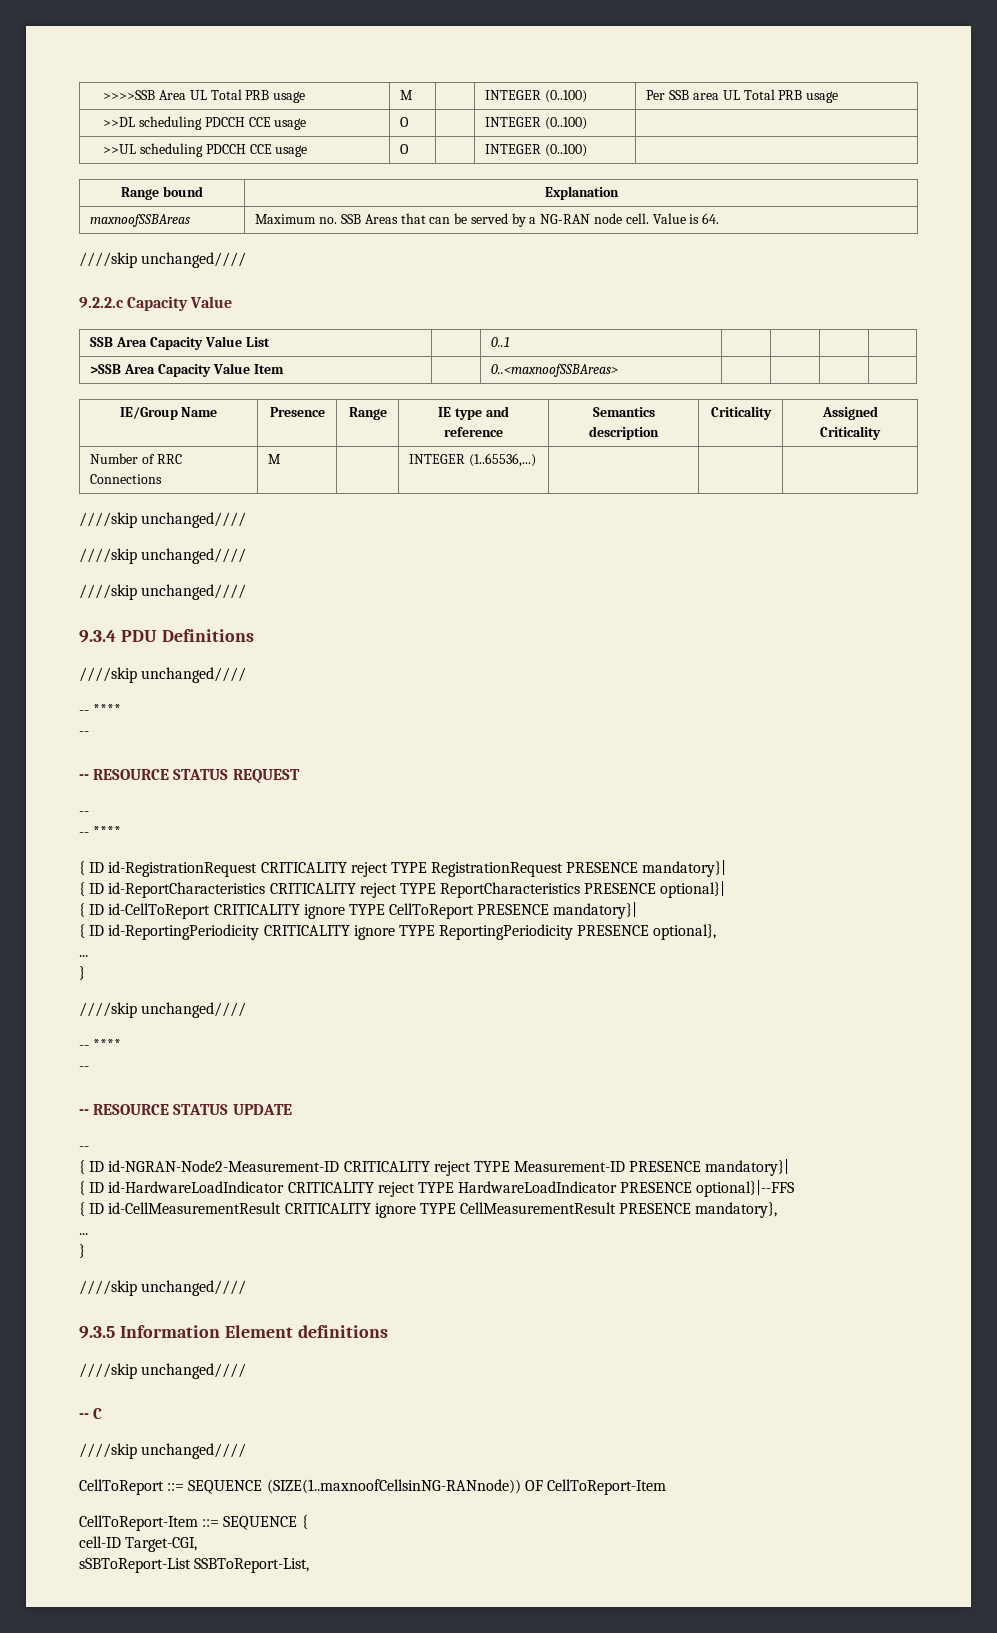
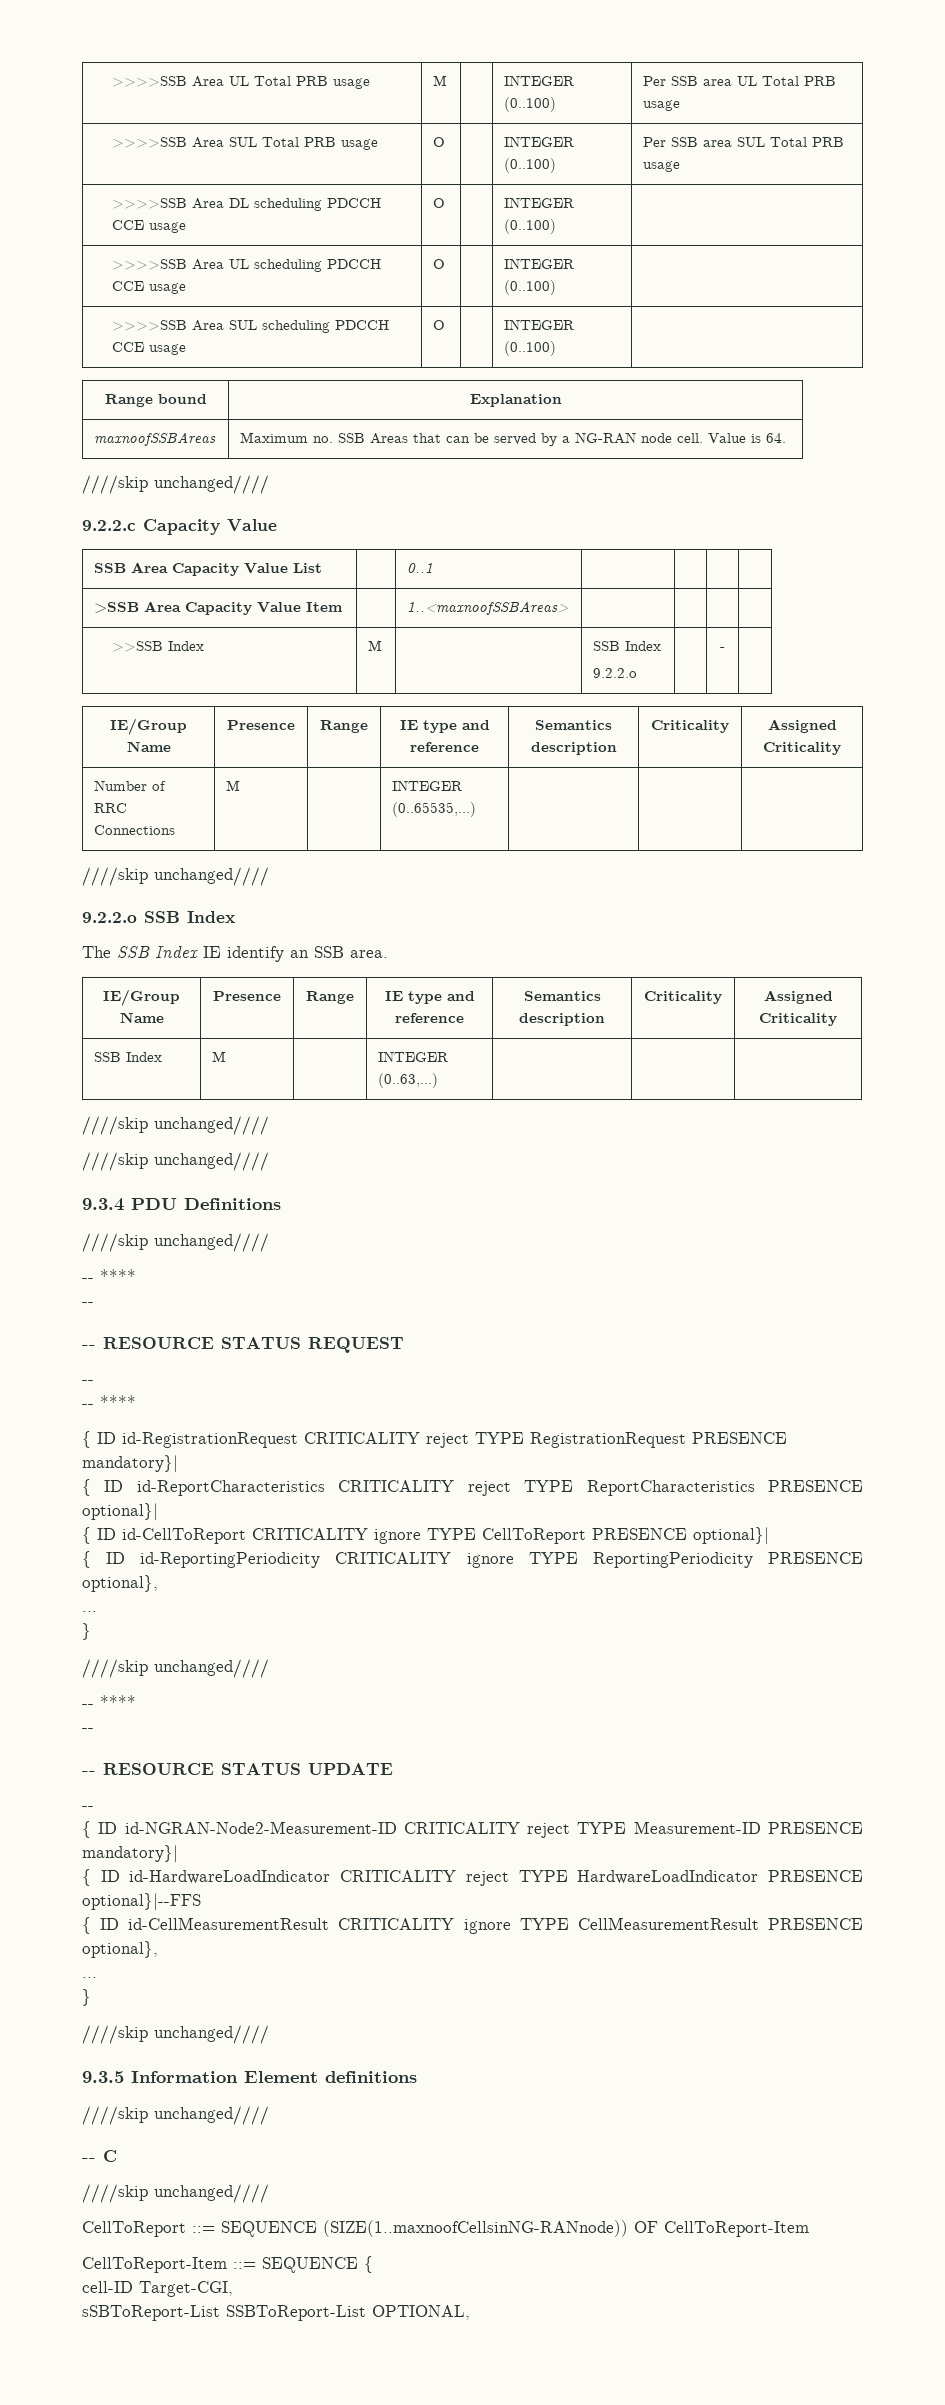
[103,116,307,130] [400,117,410,127] [485,117,588,130] [103,144,137,154] >>DL scheduling PDCCH CCE usage | O | | INTEGER (0..100) | // >>UL -> [111,137,378,150] [433,137,446,147] [504,136,575,147] [504,158,557,173] [643,137,845,147] [643,161,681,172] [111,198,381,211] [111,220,186,233] [433,198,446,208] [504,197,575,208] [504,219,557,234] [111,259,381,272] [111,281,186,294] [433,259,446,269] [504,258,575,269] [504,280,557,295] [111,320,257,331] >>>>SSB Area SUL Total PRB usage | O | | INTEGER (0..100) | Per SSB area SUL Total PRB usage // >>>>SSB Area DL scheduling PDCCH CCE usage | O | | INTEGER (0..100) | // >>>>SSB Area UL scheduling PDCCH CCE usage | O | | INTEGER (0..100) | // >>>>SSB Area SUL
[491,364,619,377] 0..<maxnoofSSBAreas> | | | -> [407,601,569,615] [111,641,204,652] [368,640,383,651] [593,641,662,651] [593,668,638,678] [720,647,725,651] 1..<maxnoofSSBAreas> | | | | // >>SSB Index | M | | SSB Index // 9.2.2.o | | -
[469,453,537,467] [79,512,247,528] (1..65536,...) | | | // ////skip unchanged//// -> [392,802,477,817] [82,867,269,886] [82,911,235,923] [82,946,388,962] [103,989,180,1006] [119,1012,164,1023] [213,991,281,1001] [306,991,354,1004] [384,991,475,1004] [395,1013,464,1023] [523,991,601,1001] [519,1013,605,1026] [643,991,722,1004] [763,990,833,1004] [758,1013,837,1026] [94,1052,163,1062] [212,1051,227,1062] [378,1051,449,1062] [378,1073,439,1088] (0..65535,...) | | | // ////skip unchanged//// // 9.2.2.o SSB Index // The SSB Index IE identify an SSB area. // IE/Group Name | Presence | Range | IE type and reference | Semantics description | Criticality | Assigned Criticality // SSB Index | M | | INTEGER (0..63,...) | | |
[553,902,638,919] mandatory}| -> [693,1527,769,1545] optional}|
[695,1202,778,1218] mandatory}, -> [82,1941,158,1958] optional},
[194,1558,310,1573] SSBToReport-List, -> [226,2305,470,2321] SSBToReport-List OPTIONAL,

